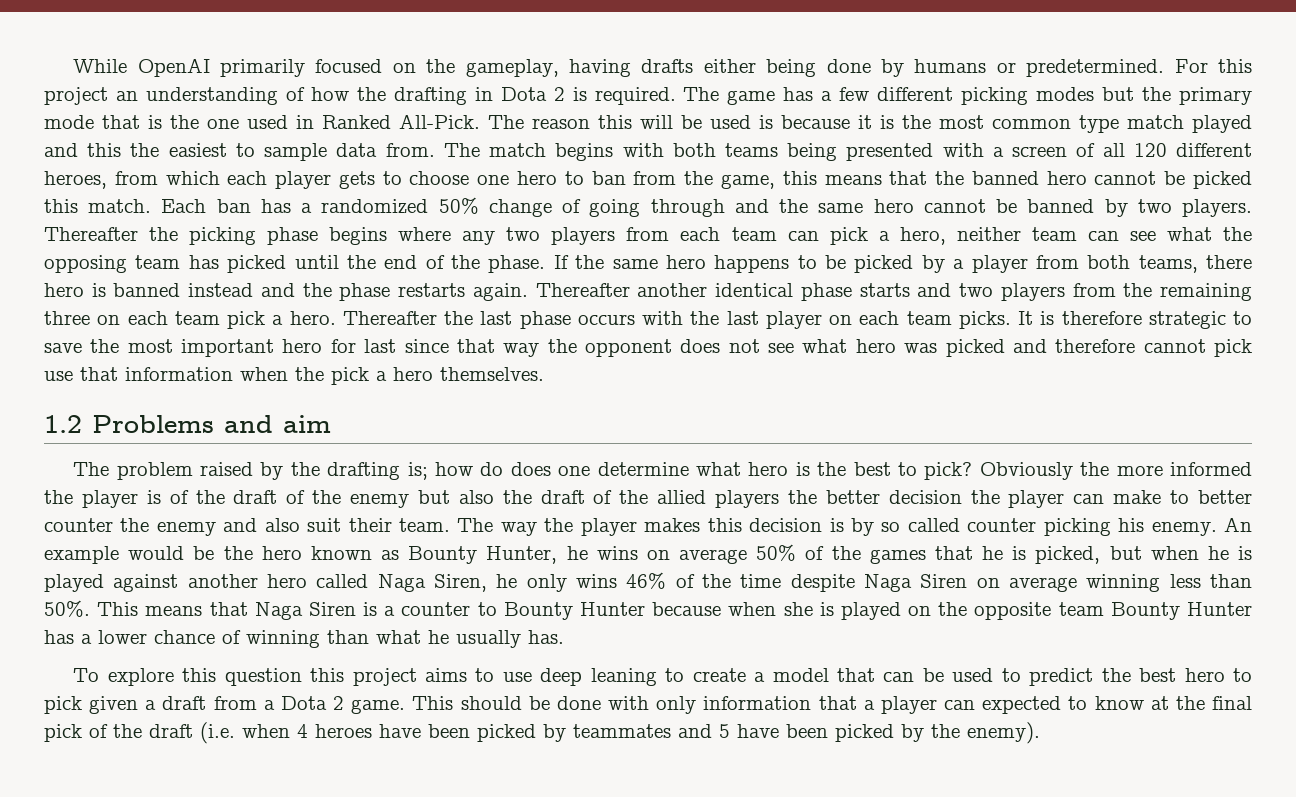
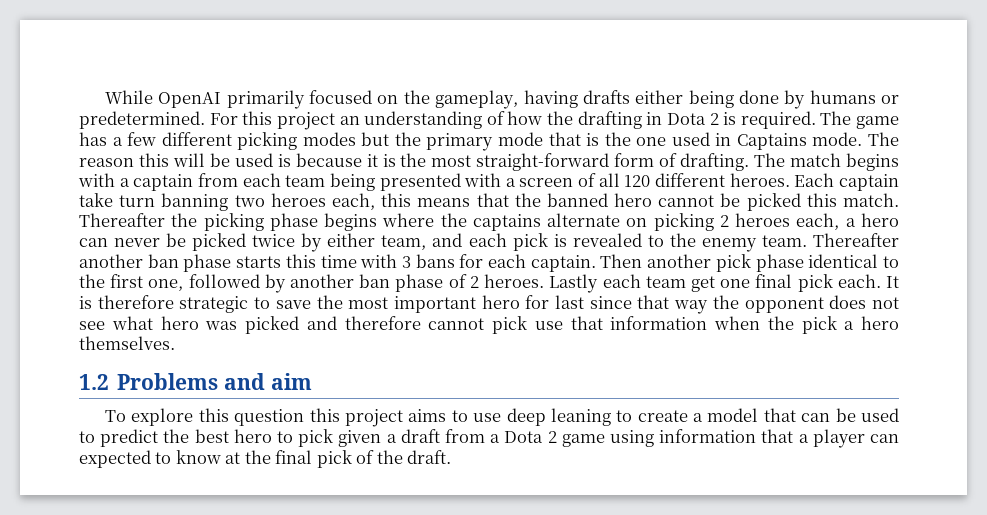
[322,114,480,129] Ranked All-Pick. -> [736,132,863,150] Captains mode.
[992,115,1252,133] [44,143,778,161] common type match played and this the easiest to sample data from. The match begins with both teams -> [476,153,900,171] [78,173,326,191] straight-forward form of drafting. The match begins with a captain from each team
[44,171,775,189] heroes, from which each player gets to choose one hero to ban from the game, -> [729,173,899,191] [79,193,375,211] heroes. Each captain take turn banning two heroes each,
[161,197,1252,217] Each ban has a randomized 50% change of going through and the same hero cannot be banned by two players. -> (899, 200) none
[462,227,1252,245] [44,255,1252,273] [44,283,1252,301] [44,311,1011,329] any two players from each team can pick a hero, neither team can see what the opposing team has picked until the end of the phase. If the same hero happens to be picked by a player from both teams, there hero is banned instead and the phase restarts again. Thereafter another identical phase starts and two players from the remaining three on each team pick a hero. Thereafter the last phase occurs with the last player on each team picks. -> [440,213,899,231] [79,233,899,252] [79,254,900,272] [79,274,881,293] the captains alternate on picking 2 heroes each, a hero can never be picked twice by either team, and each pick is revealed to the enemy team. Thereafter another ban phase starts this time with 3 bans for each captain. Then another pick phase identical to the first one, followed by another ban phase of 2 heroes. Lastly each team get one final pick each.
[73,462,1252,480] [44,490,1253,508] [44,517,1252,536] [44,544,1252,564] [44,572,1252,592] [44,600,1252,620] [44,630,564,648] // The problem raised by the drafting is; how do does one determine what hero is the best to pick? Obviously the more informed the player is of the draft of the enemy but also the draft of the allied players the better decision the player can make to better counter the enemy and also suit their team. The way the player makes this decision is by so called counter picking his enemy. An example would be the hero known as Bounty Hunter, he wins on average 50% of the games that he is picked, but when he is played against another hero called Naga Siren, he only wins 46% of the time despite Naga Siren on average winning less than 50%. This means that Naga Siren is a counter to Bounty Hunter because when she is played on the opposite team Bounty Hunter has a lower chance of winning than what he usually has. -> (312, 381) none
[351,696,697,714] game. This should be done with only -> [561,430,654,447] game using
[149,722,1040,744] draft (i.e. when 4 heroes have been picked by teammates and 5 have been picked by the enemy). -> [407,450,452,464] draft.

